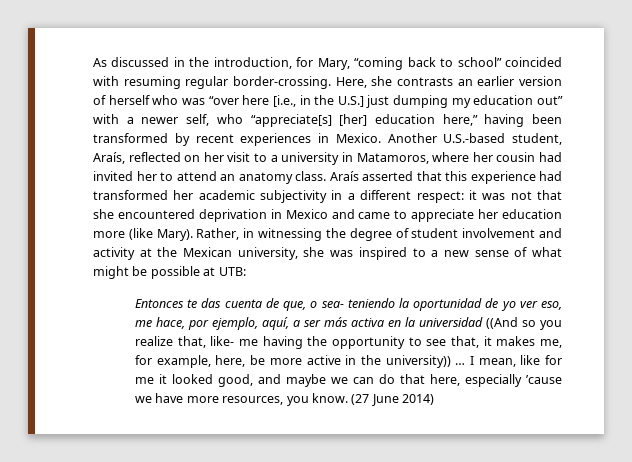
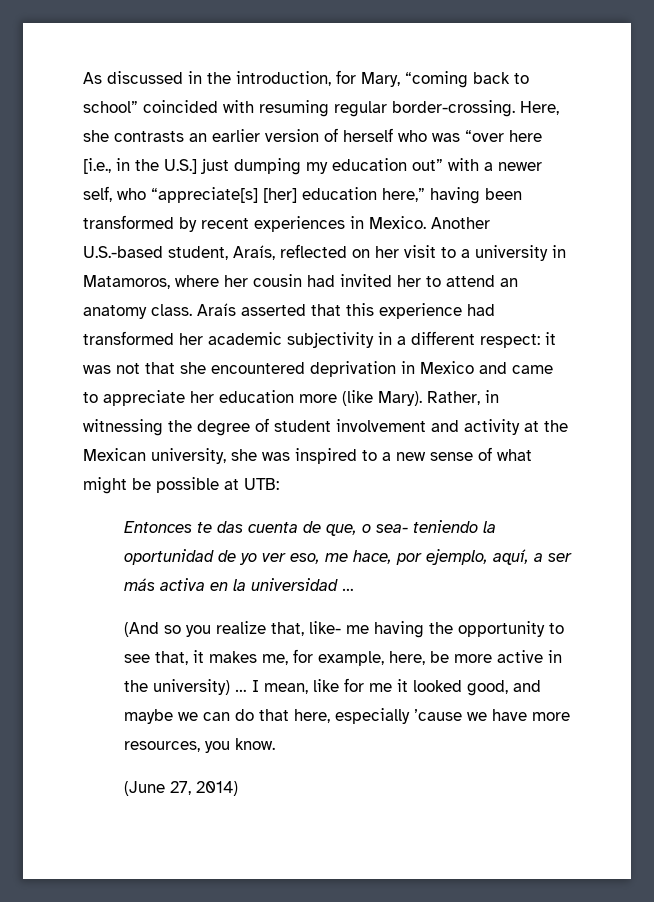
[486,317,519,329] ((And -> [341,588,354,591] [123,622,159,637] … // (And
[385,355,451,368] university)) -> [152,679,230,695] university)
[351,394,399,406] (27 June -> [123,781,191,796] // (June 27,

